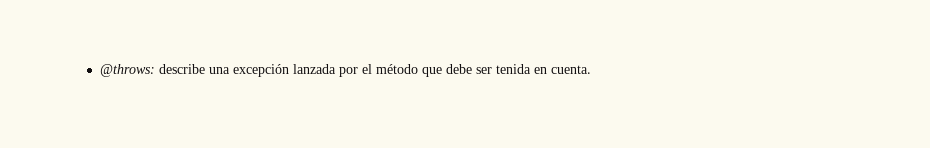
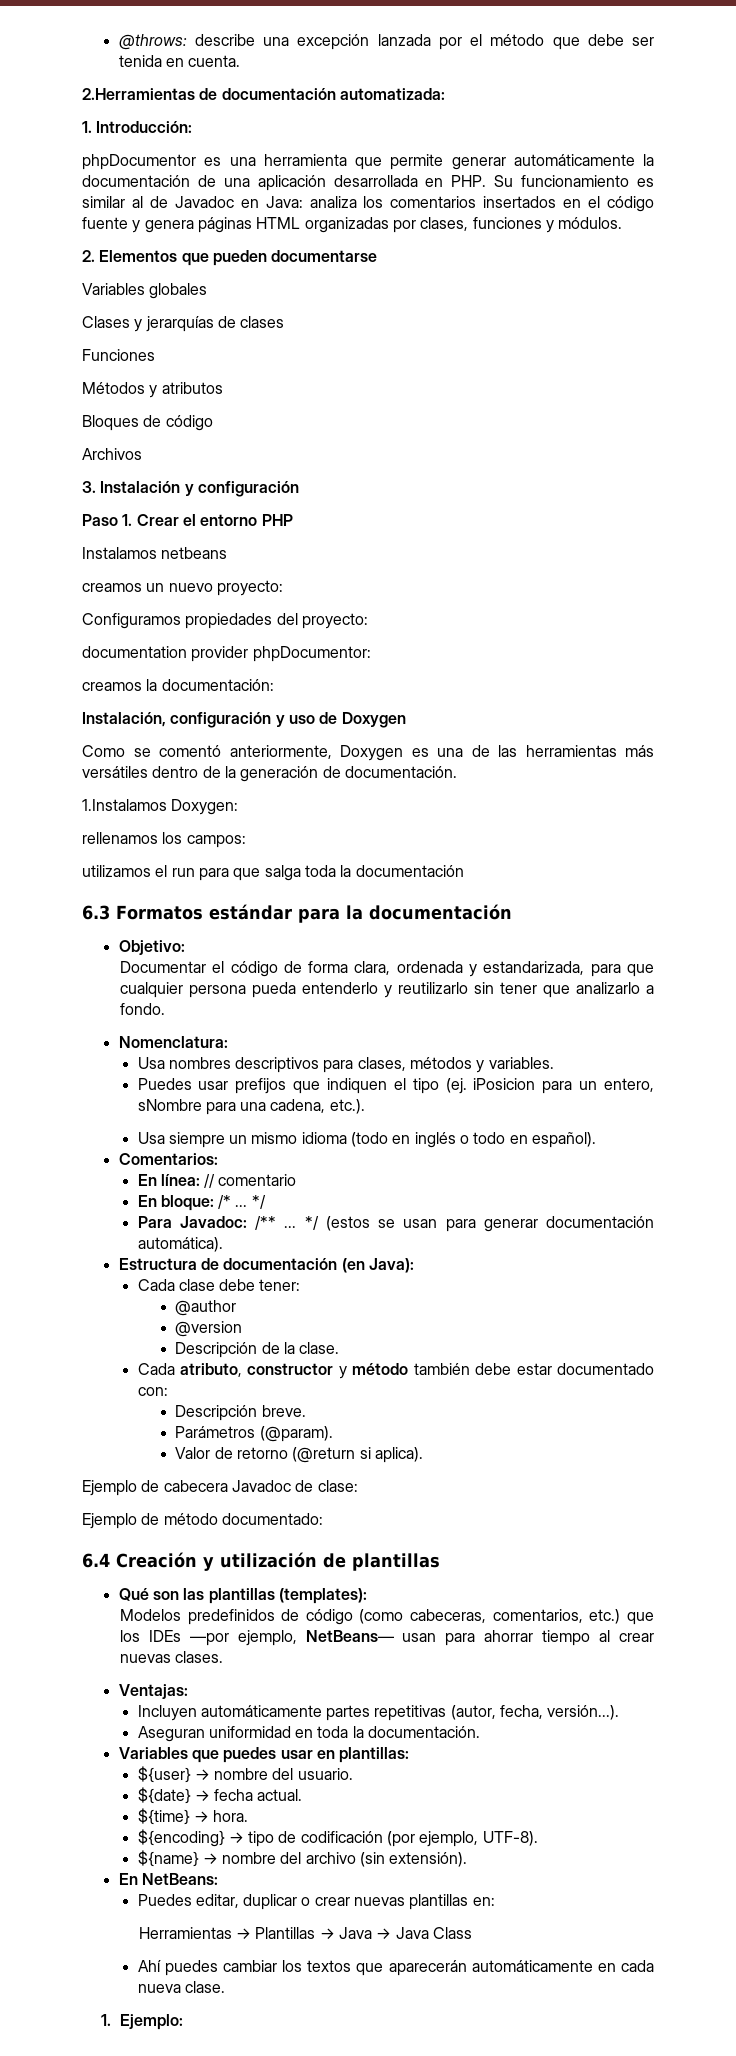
(591, 69) none -> [82,88,445,100] [82,121,193,133] [82,154,654,170] [82,175,655,191] [82,196,655,212] [82,217,623,233] [82,250,378,266] [82,283,208,299] [82,316,285,332] [82,349,155,361] [82,382,223,398] [82,415,213,431] [82,448,142,460] [82,481,299,497] [82,514,293,526] [82,547,228,559] [82,580,283,596] [82,613,368,629] [82,646,371,662] [82,679,274,691] [82,712,406,728] [82,745,654,761] [82,766,457,782] [82,799,239,815] [82,832,246,848] [82,865,464,881] [82,904,512,923] [118,940,185,955] [119,961,654,977] [119,982,655,998] [119,1003,165,1015] [118,1036,228,1048] [137,1057,554,1073] [137,1078,654,1094] [137,1099,365,1115] [137,1132,597,1148] [118,1153,218,1165] [137,1174,297,1188] [137,1195,266,1211] [137,1216,654,1232] [137,1237,223,1252] [118,1258,414,1273] [137,1279,301,1291] [175,1300,237,1316] [175,1321,243,1337] [175,1342,340,1358] [137,1363,654,1379] [137,1387,168,1396] [175,1405,306,1421] [175,1426,333,1442] [175,1447,423,1463] [82,1480,358,1496] [82,1513,323,1529] [82,1552,440,1571] [118,1588,367,1604] [119,1609,654,1625] [119,1630,655,1646] [119,1651,224,1663] [118,1684,188,1699] [137,1705,620,1721] [137,1726,481,1742] [118,1747,410,1763] [137,1766,353,1783] [137,1787,303,1804] [137,1808,249,1825] [137,1829,538,1847] [137,1850,468,1867] [118,1873,218,1885] [137,1894,495,1910] [138,1927,473,1939] [137,1960,655,1976] [137,1981,225,1993] [100,2014,183,2030] // 2.Herramientas de documentación automatizada: // 1. Introducción: // phpDocumentor es una herramienta que permite generar automáticamente la documentación de una aplicación desarrollada en PHP. Su funcionamiento es similar al de Javadoc en Java: analiza los comentarios insertados en el código fuente y genera páginas HTML organizadas por clases, funciones y módulos. // 2. Elementos que pueden documentarse // Variables globales // Clases y jerarquías de clases // Funciones // Métodos y atributos // Bloques de código // Archivos // 3. Instalación y configuración // Paso 1. Crear el entorno PHP // Instalamos netbeans // creamos un nuevo proyecto: // Configuramos propiedades del proyecto: // documentation provider phpDocumentor: // creamos la documentación: // Instalación, configuración y uso de Doxygen // Como se comentó anteriormente, Doxygen es una de las herramientas más versátiles dentro de la generación de documentación. // 1.Instalamos Doxygen: // rellenamos los campos: // utilizamos el run para que salga toda la documentación // 6.3 Formatos estándar para la documentación // Objetivo: // Documentar el código de forma clara, ordenada y estandarizada, para que cualquier persona pueda entenderlo y reutilizarlo sin tener que analizarlo a fondo. // Nomenclatura: // Usa nombres descriptivos para clases, métodos y variables. // Puedes usar prefijos que indiquen el tipo (ej. iPosicion para un entero, sNombre para una cadena, etc.). // Usa siempre un mismo idioma (todo en inglés o todo en español). // Comentarios: // En línea: // comentario // En bloque: /* ... */ // Para Javadoc: /** ... */ (estos se usan para generar documentación automática). // Estructura de documentación (en Java): // Cada clase debe tener: // @author // @version // Descripción de la clase. // Cada atributo, constructor y método también debe estar documentado con: // Descripción breve. // Parámetros (@param). // Valor de retorno (@return si aplica). // Ejemplo de cabecera Javadoc de clase: // Ejemplo de método documentado: // 6.4 Creación y utilización de plantillas // Qué son las plantillas (templates): // Modelos predefinidos de código (como cabeceras, comentarios, etc.) que los IDEs —por ejemplo, NetBeans— usan para ahorrar tiempo al crear nuevas clases. // Ventajas: // Incluyen automáticamente partes repetitivas (autor, fecha, versión...). // Aseguran uniformidad en toda la documentación. // Variables que puedes usar en plantillas: // ${user} → nombre del usuario. // ${date} → fecha actual. // ${time} → hora. // ${encoding} → tipo de codificación (por ejemplo, UTF-8). // ${name} → nombre del archivo (sin extensión). // En NetBeans: // Puedes editar, duplicar o crear nuevas plantillas en: // Herramientas → Plantillas → Java → Java Class // Ahí puedes cambiar los textos que aparecerán automáticamente en cada nueva clase. // 1. Ejemplo:

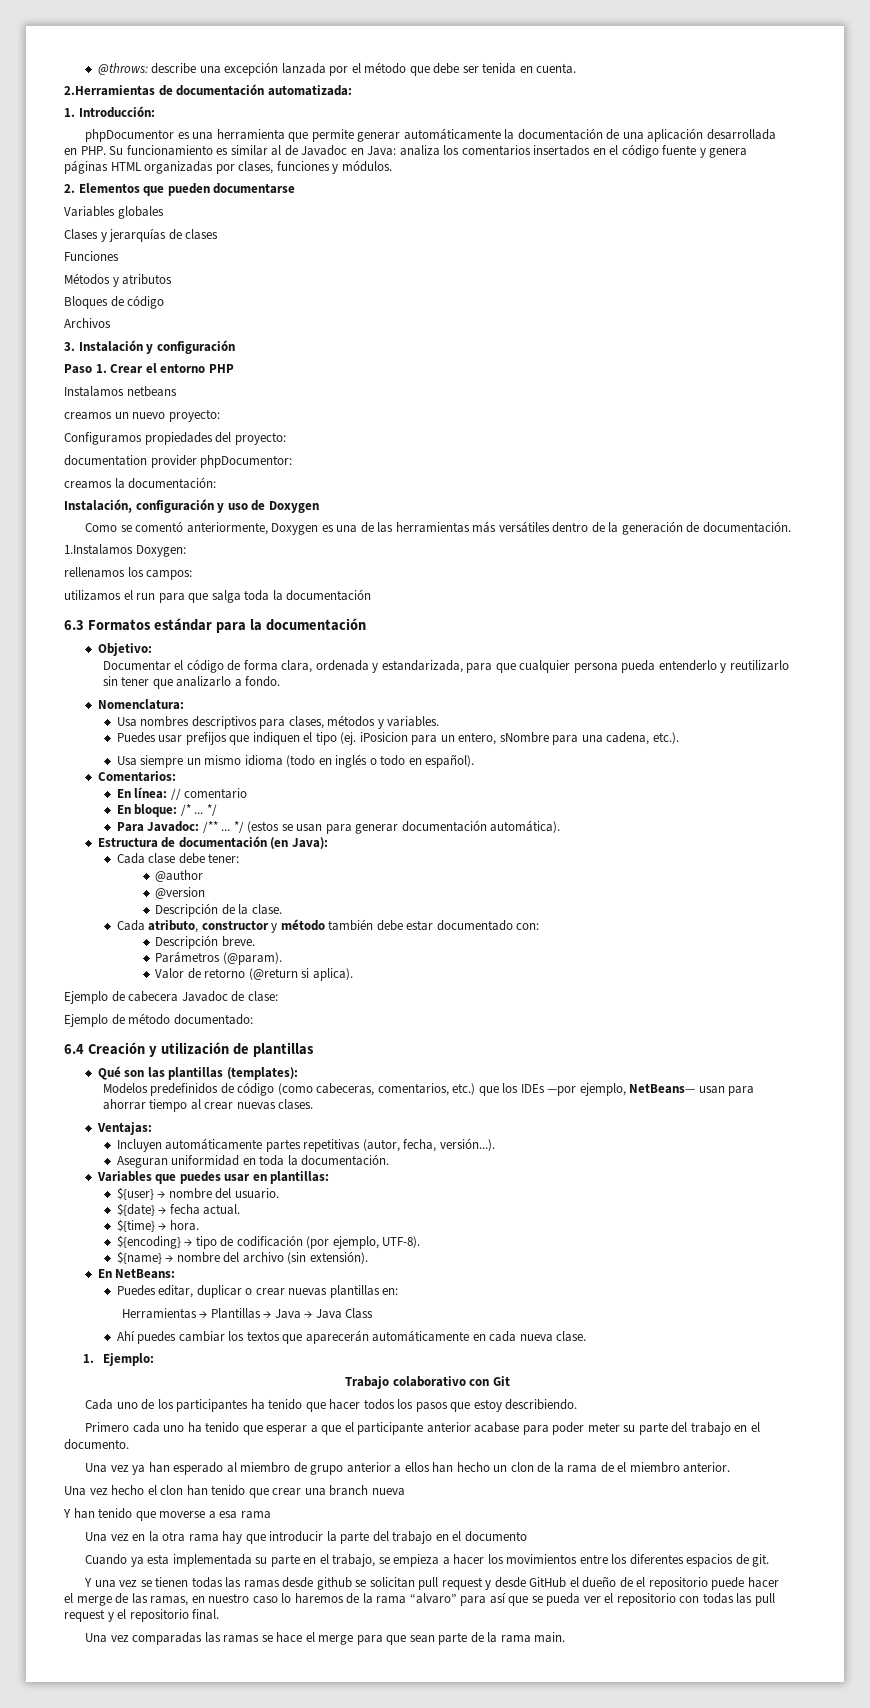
(183, 2022) none -> [345,1376,510,1389] [85,1399,578,1412] [85,1422,760,1435] [64,1439,129,1450] [85,1462,731,1475] [64,1485,405,1498] [63,1508,271,1521] [85,1531,527,1544] [85,1554,770,1567] [84,1576,779,1590] [64,1592,775,1606] [64,1609,220,1622] [85,1632,566,1645] // Trabajo colaborativo con Git // Cada uno de los participantes ha tenido que hacer todos los pasos que estoy describiendo. // Primero cada uno ha tenido que esperar a que el participante anterior acabase para poder meter su parte del trabajo en el documento. // Una vez ya han esperado al miembro de grupo anterior a ellos han hecho un clon de la rama de el miembro anterior. // Una vez hecho el clon han tenido que crear una branch nueva // Y han tenido que moverse a esa rama // Una vez en la otra rama hay que introducir la parte del trabajo en el documento // Cuando ya esta implementada su parte en el trabajo, se empieza a hacer los movimientos entre los diferentes espacios de git. // Y una vez se tienen todas las ramas desde github se solicitan pull request y desde GitHub el dueño de el repositorio puede hacer el merge de las ramas, en nuestro caso lo haremos de la rama “alvaro” para así que se pueda ver el repositorio con todas las pull request y el repositorio final. // Una vez comparadas las ramas se hace el merge para que sean parte de la rama main.

